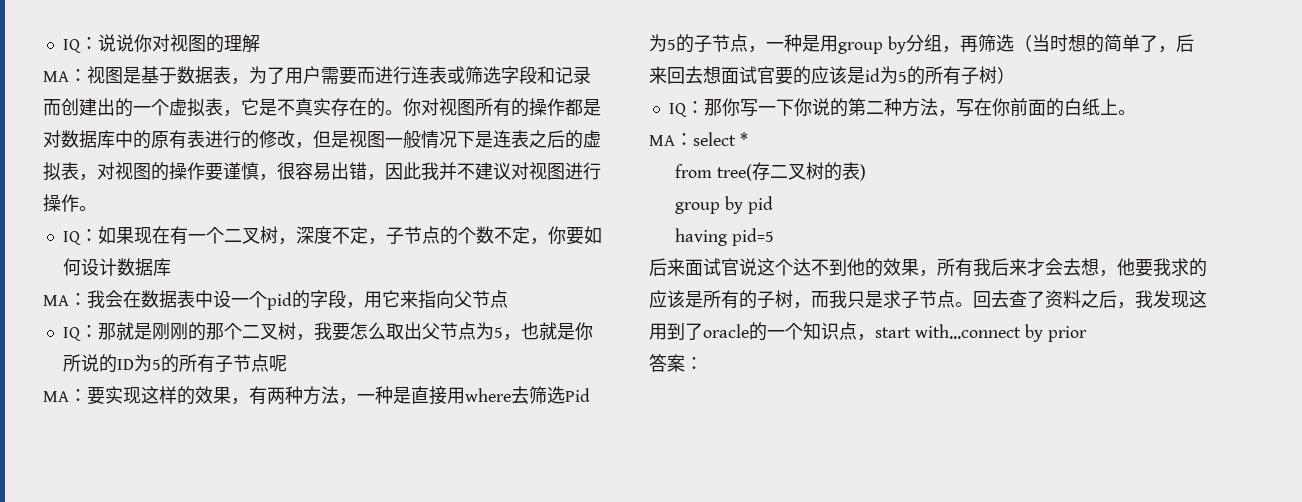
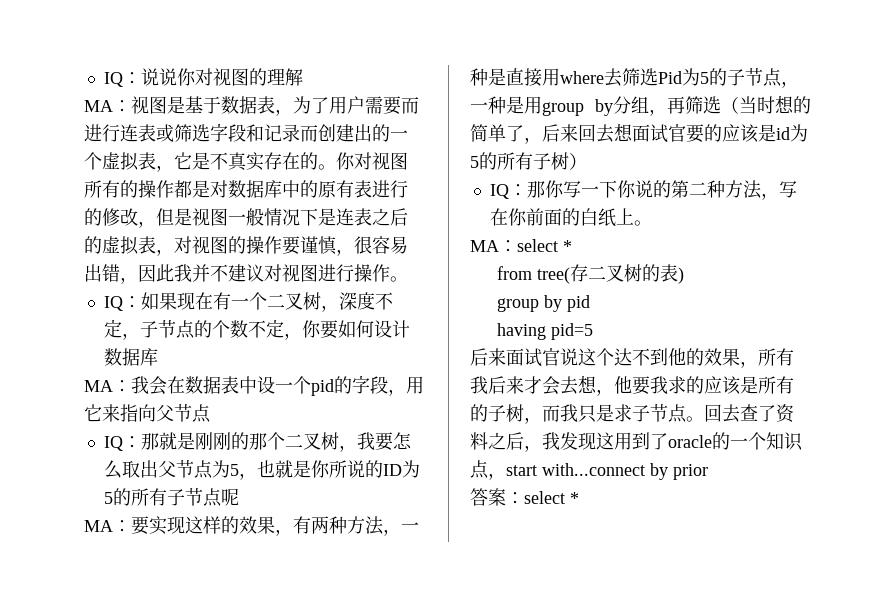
(703, 363) none -> [524,491,579,504] select *

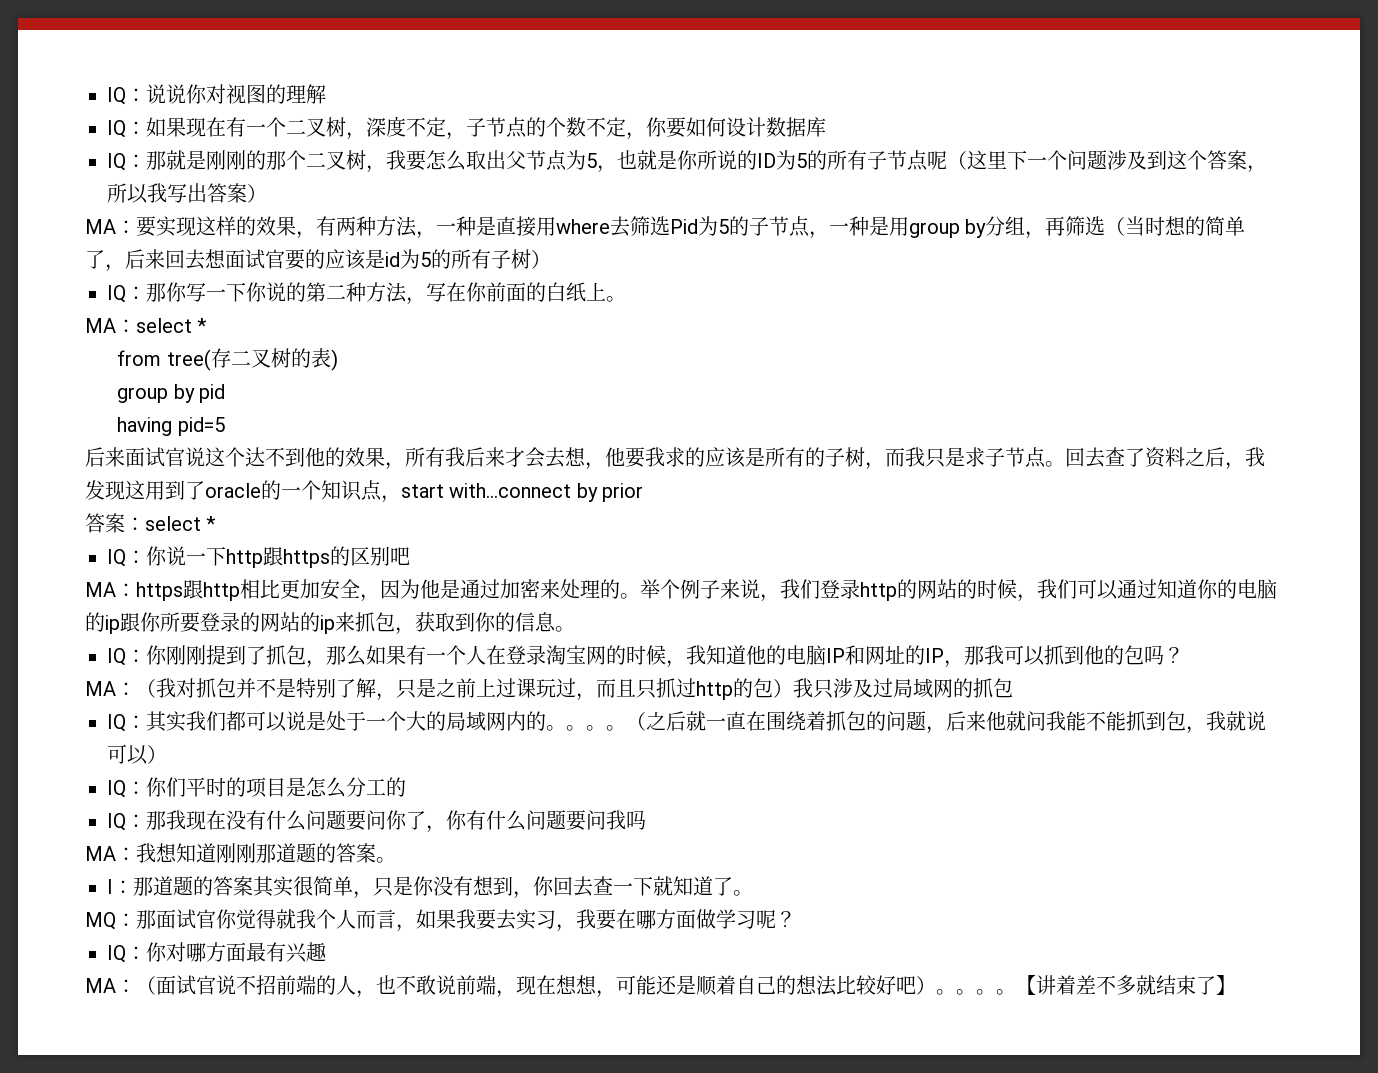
[84,96,419,116] [84,123,408,142] [84,152,408,172] [84,180,408,198] [84,208,408,228] [84,236,408,256] [84,264,408,284] // MA：视图是基于数据表，为了用户需要而进行连表或筛选字段和记录而创建出的一个虚拟表，它是不真实存在的。你对视图所有的操作都是对数据库中的原有表进行的修改，但是视图一般情况下是连表之后的虚拟表，对视图的操作要谨慎，很容易出错，因此我并不建议对视图进行操作。 -> (326, 94) none
[84,375,424,396] [84,404,211,423] // MA：我会在数据表中设一个pid的字段，用它来指向父节点 -> (826, 127) none
(239, 497) none -> [947,150,1267,173] [107,183,267,204] （这里下一个问题涉及到这个答案，所以我写出答案）
(579, 498) none -> [107,546,410,568] [85,579,1277,602] [85,612,575,635] [107,645,1184,668] [85,678,1013,701] [107,711,1266,734] [107,744,167,765] [107,777,406,798] [107,810,646,833] [85,843,396,863] [107,876,753,899] [85,909,796,932] [107,942,326,963] [85,975,1236,998] // IQ：你说一下http跟https的区别吧 // MA：https跟http相比更加安全，因为他是通过加密来处理的。举个例子来说，我们登录http的网站的时候，我们可以通过知道你的电脑的ip跟你所要登录的网站的ip来抓包，获取到你的信息。 // IQ：你刚刚提到了抓包，那么如果有一个人在登录淘宝网的时候，我知道他的电脑IP和网址的IP，那我可以抓到他的包吗？ // MA：（我对抓包并不是特别了解，只是之前上过课玩过，而且只抓过http的包）我只涉及过局域网的抓包 // IQ：其实我们都可以说是处于一个大的局域网内的。。。。（之后就一直在围绕着抓包的问题，后来他就问我能不能抓到包，我就说可以） // IQ：你们平时的项目是怎么分工的 // IQ：那我现在没有什么问题要问你了，你有什么问题要问我吗 // MA：我想知道刚刚那道题的答案。 // I：那道题的答案其实很简单，只是你没有想到，你回去查一下就知道了。 // MQ：那面试官你觉得就我个人而言，如果我要去实习，我要在哪方面做学习呢？ // IQ：你对哪方面最有兴趣 // MA：（面试官说不招前端的人，也不敢说前端，现在想想，可能还是顺着自己的想法比较好吧）。。。。【讲着差不多就结束了】

